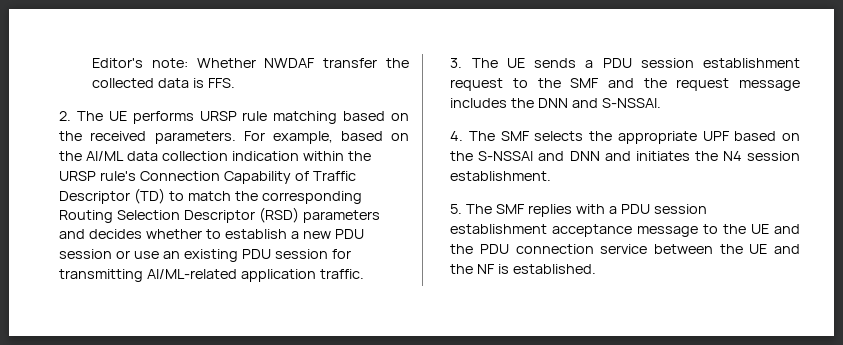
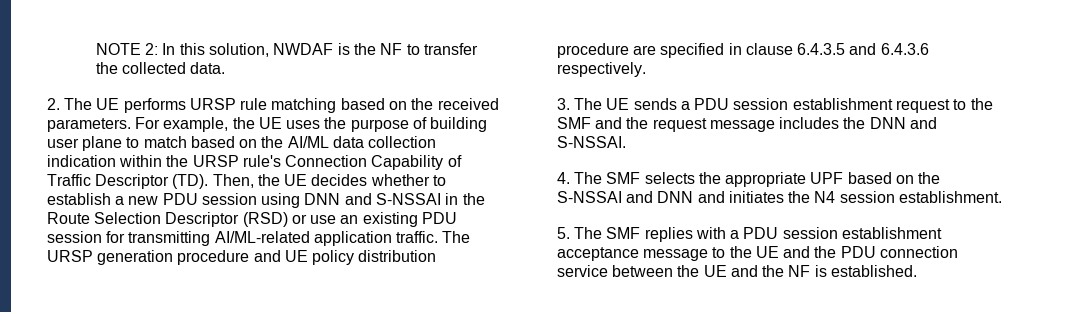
[91,58,409,68] [91,78,235,88] Editor's note: Whether NWDAF transfer the collected data is FFS. -> [95,43,478,57] [95,62,226,74] NOTE 2: In this solution, NWDAF is the NF to transfer the collected data.
(333, 137) none -> [232,117,488,132] [46,136,187,151] the UE uses the purpose of building user plane to match
[134,188,362,204] [59,207,380,223] [59,229,86,239] (TD) to match the corresponding Routing Selection Descriptor (RSD) parameters and -> [172,174,308,189] (TD). Then, the UE
(113, 254) none -> [261,193,485,208] [46,212,288,227] using DNN and S-NSSAI in the Route Selection Descriptor (RSD)
(365, 274) none -> [442,231,471,243] [46,250,437,265] [556,43,929,58] [556,62,646,77] The URSP generation procedure and UE policy distribution procedure are specified in clause 6.4.3.5 and 6.4.3.6 respectively.

